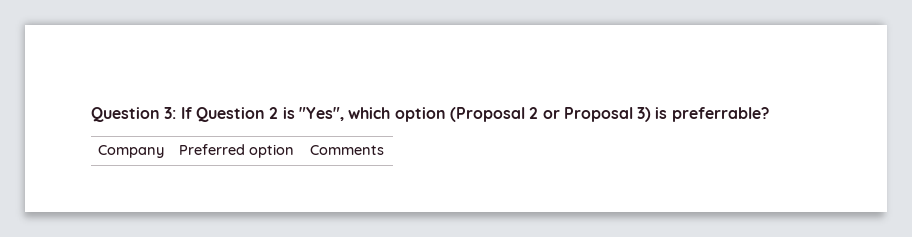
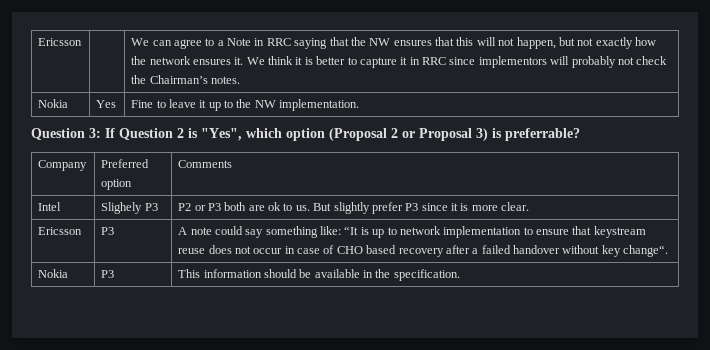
(91, 114) none -> [38,38,83,46] [131,37,657,49] [131,56,668,68] [131,75,240,84] [38,99,69,108] [96,100,117,108] [131,99,360,111] Ericsson | | We can agree to a Note in RRC saying that the NW ensures that this will not happen, but not exactly how the network ensures it. We think it is better to capture it in RRC since implementors will probably not check the Chairman’s notes. // Nokia | Yes | Fine to leave it up to the NW implementation. //
(385, 150) none -> [38,202,62,211] [101,202,158,214] [178,202,530,214] [38,227,83,235] [101,227,115,235] [178,226,646,238] [178,245,669,257] [38,269,69,278] [101,270,115,278] [178,269,460,281] // Intel | Slighely P3 | P2 or P3 both are ok to us. But slightly prefer P3 since it is more clear. // Ericsson | P3 | A note could say something like: “It is up to network implementation to ensure that keystream reuse does not occur in case of CHO based recovery after a failed handover without key change“. // Nokia | P3 | This information should be available in the specification.

